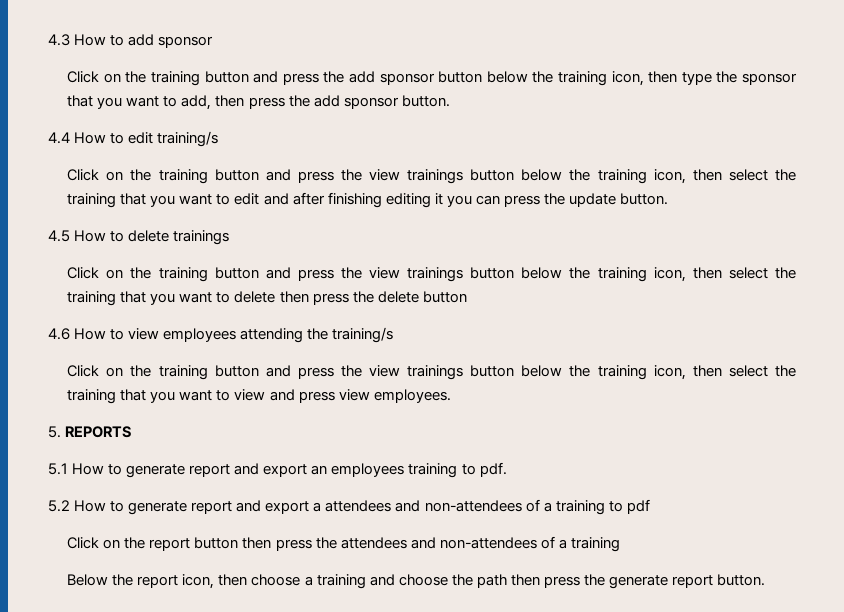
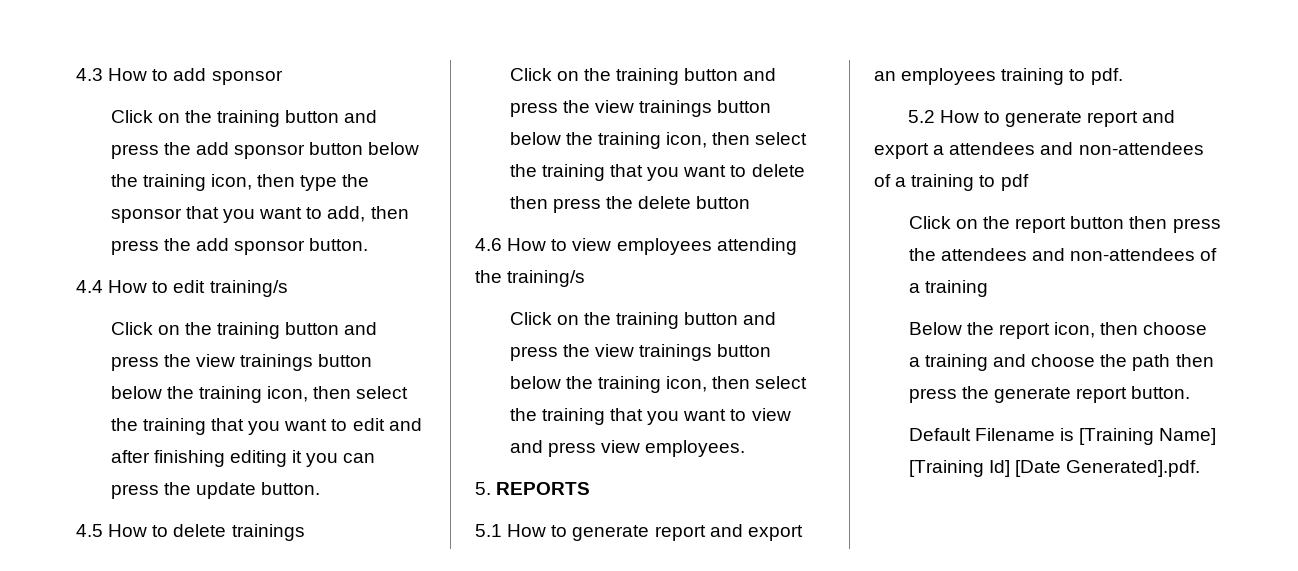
(766, 580) none -> [908,428,1217,445] [908,460,1201,477] // Default Filename is [Training Name] [Training Id] [Date Generated].pdf.

